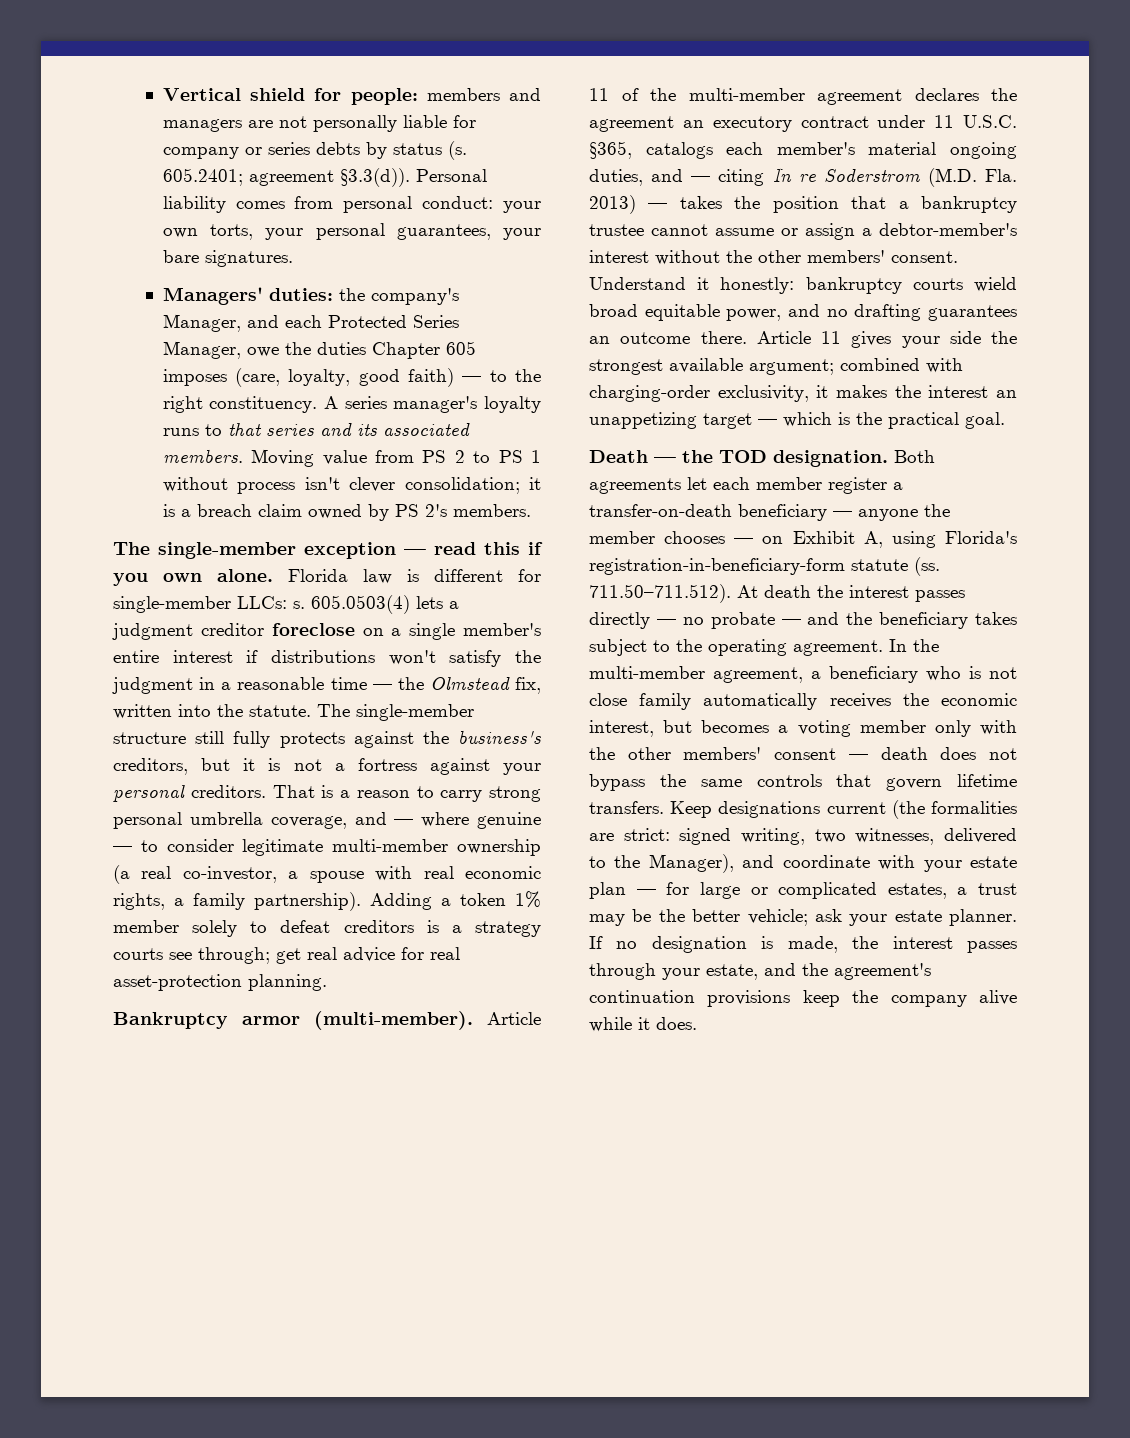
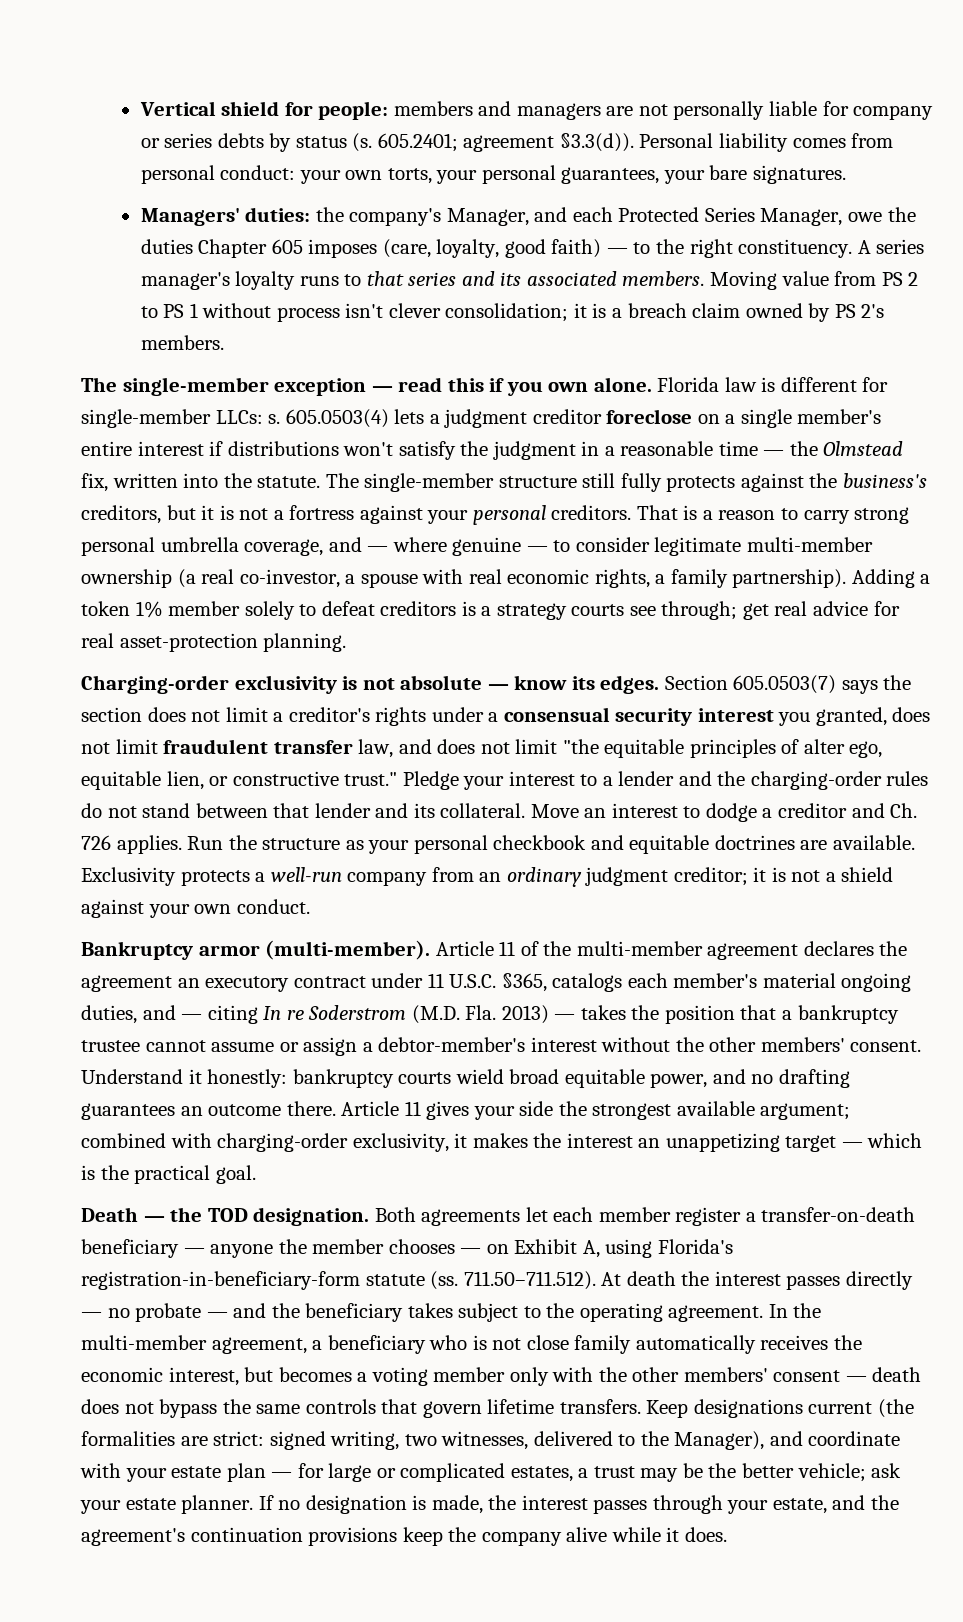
(327, 982) none -> [81,675,912,694] [81,707,931,726] [81,739,883,758] [81,771,929,790] [81,803,918,822] [81,835,915,854] [81,867,894,887] [81,899,310,918] // Charging-order exclusivity is not absolute — know its edges. Section 605.0503(7) says the section does not limit a creditor's rights under a consensual security interest you granted, does not limit fraudulent transfer law, and does not limit "the equitable principles of alter ego, equitable lien, or constructive trust." Pledge your interest to a lender and the charging-order rules do not stand between that lender and its collateral. Move an interest to dodge a creditor and Ch. 726 applies. Run the structure as your personal checkbook and equitable doctrines are available. Exclusivity protects a well-run company from an ordinary judgment creditor; it is not a shield against your own conduct.

